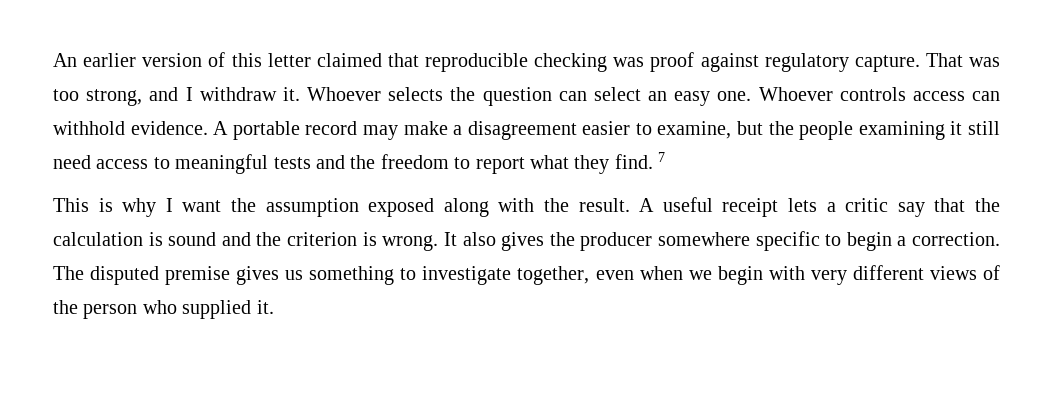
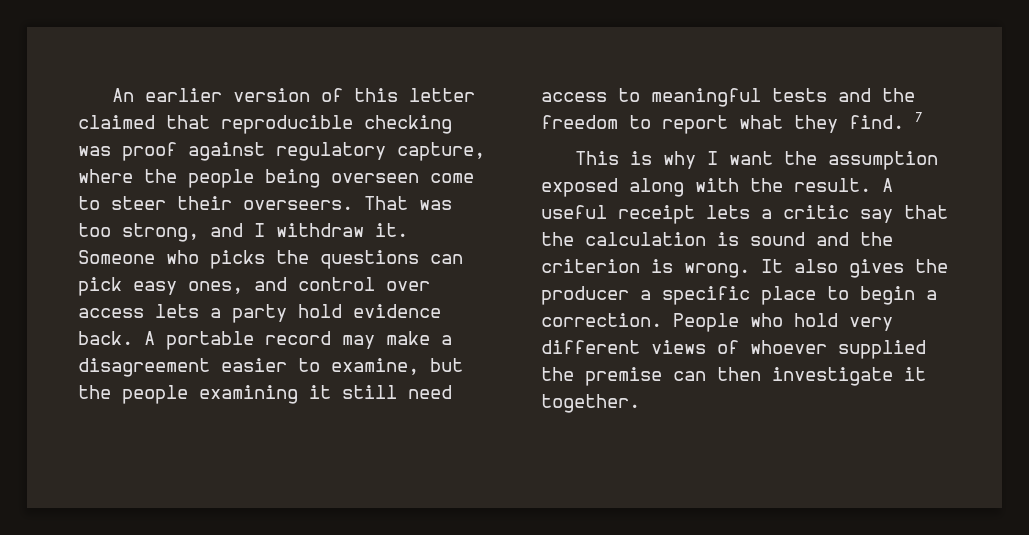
[854,55,920,72] capture. -> [397,142,485,161] [78,169,474,188] [78,196,353,210] capture, where the people being overseen come to steer their overseers.
[306,87,1000,106] [53,121,208,135] Whoever selects the question can select an easy one. Whoever controls access can withhold evidence. -> [78,250,463,269] [78,277,430,296] [78,304,441,323] [78,331,133,345] Someone who picks the questions can pick easy ones, and control over access lets a party hold evidence back.
[657,231,820,251] somewhere specific -> [640,286,816,305] a specific place
[53,265,1000,285] [53,300,274,319] The disputed premise gives us something to investigate together, even when we begin with very different views of the person who supplied it. -> [673,313,893,332] [541,340,926,359] [541,367,926,386] [541,394,640,413] People who hold very different views of whoever supplied the premise can then investigate it together.

